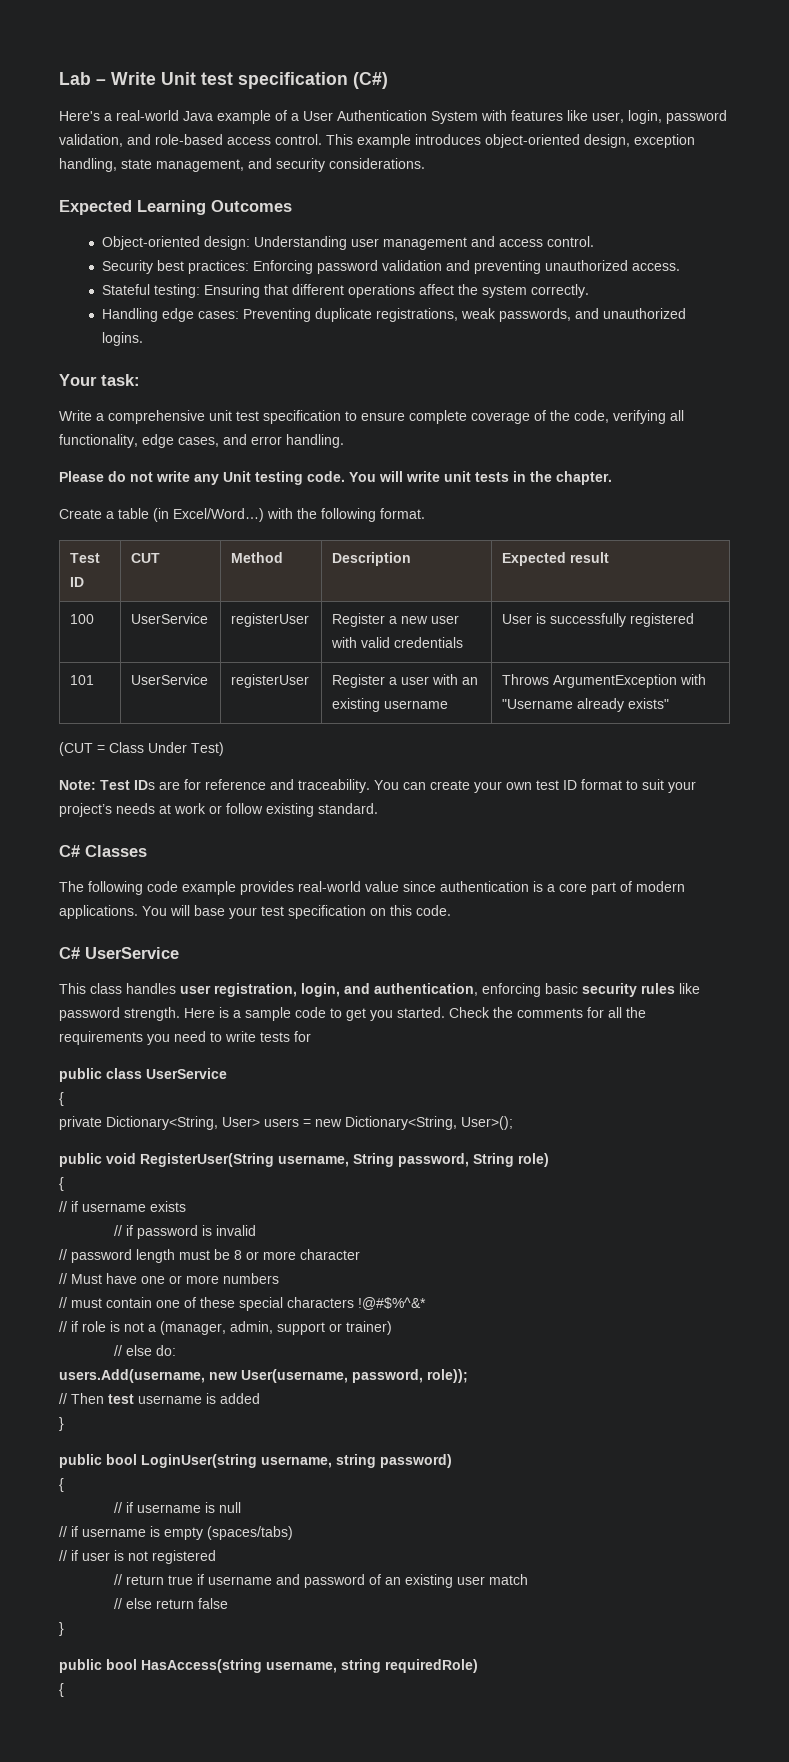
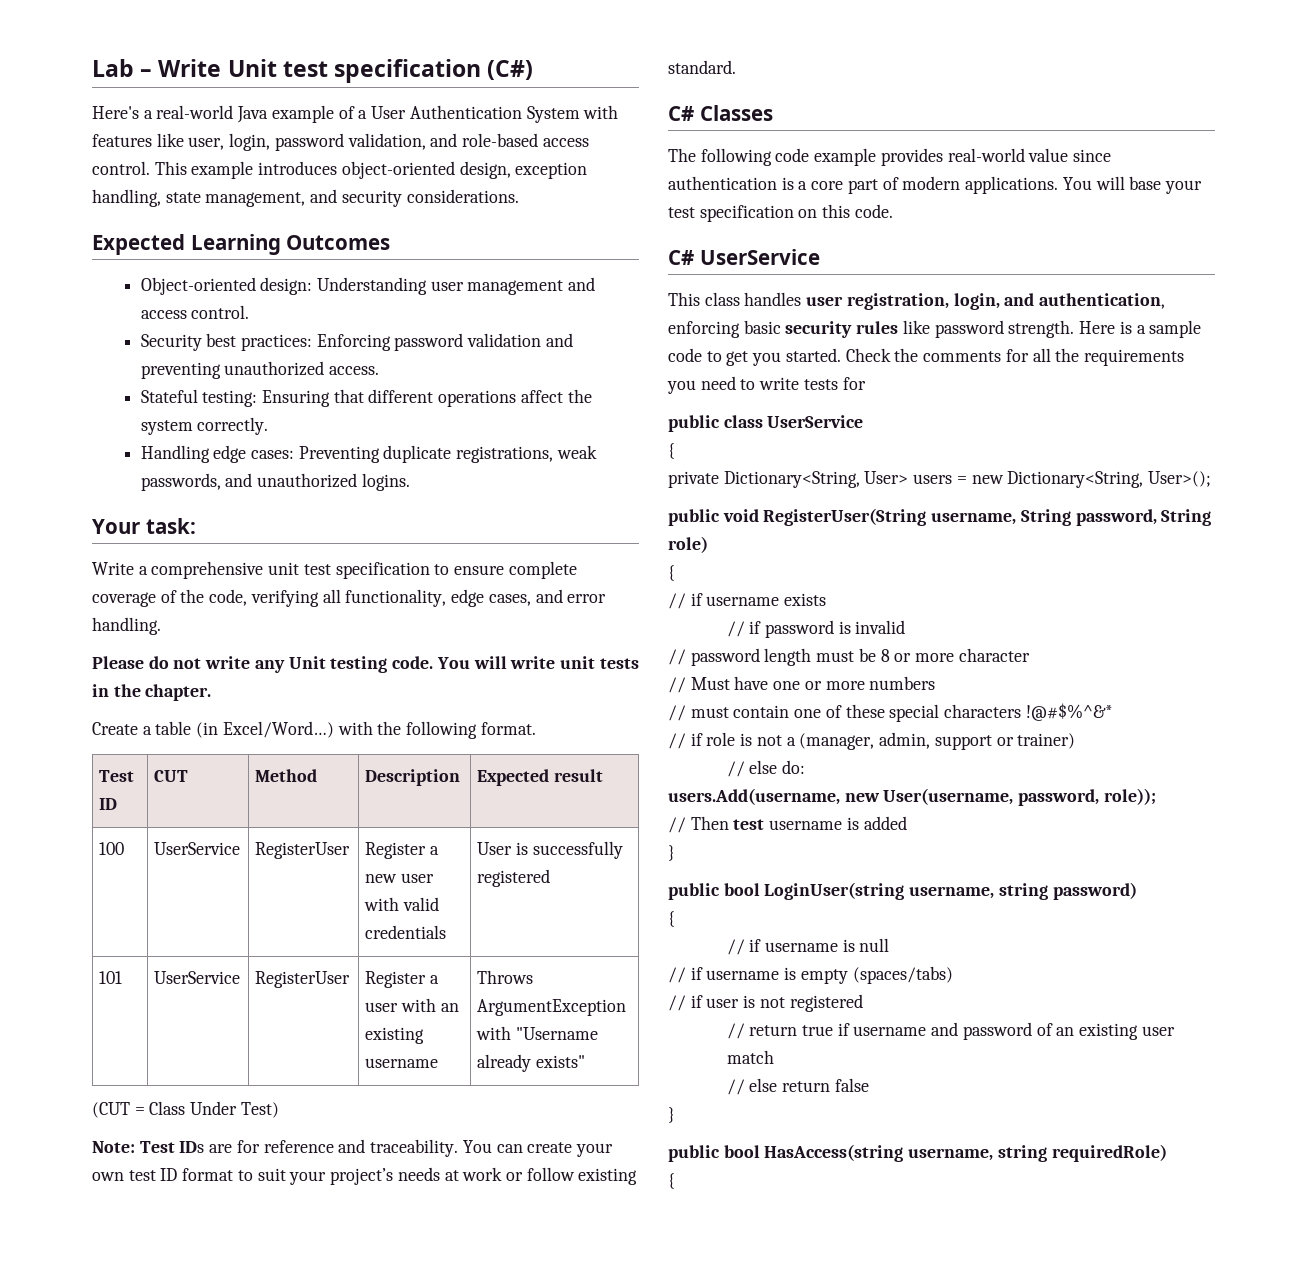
[231,613,310,627] registerUser -> [255,842,351,859] RegisterUser
[231,674,310,688] registerUser -> [255,971,351,988] RegisterUser

